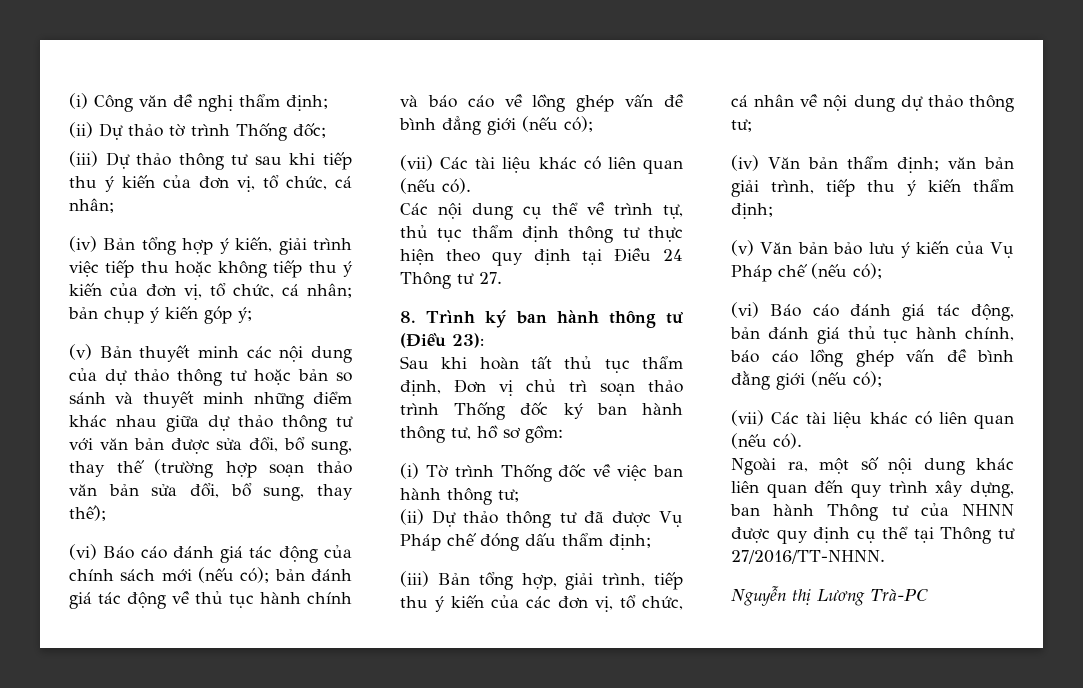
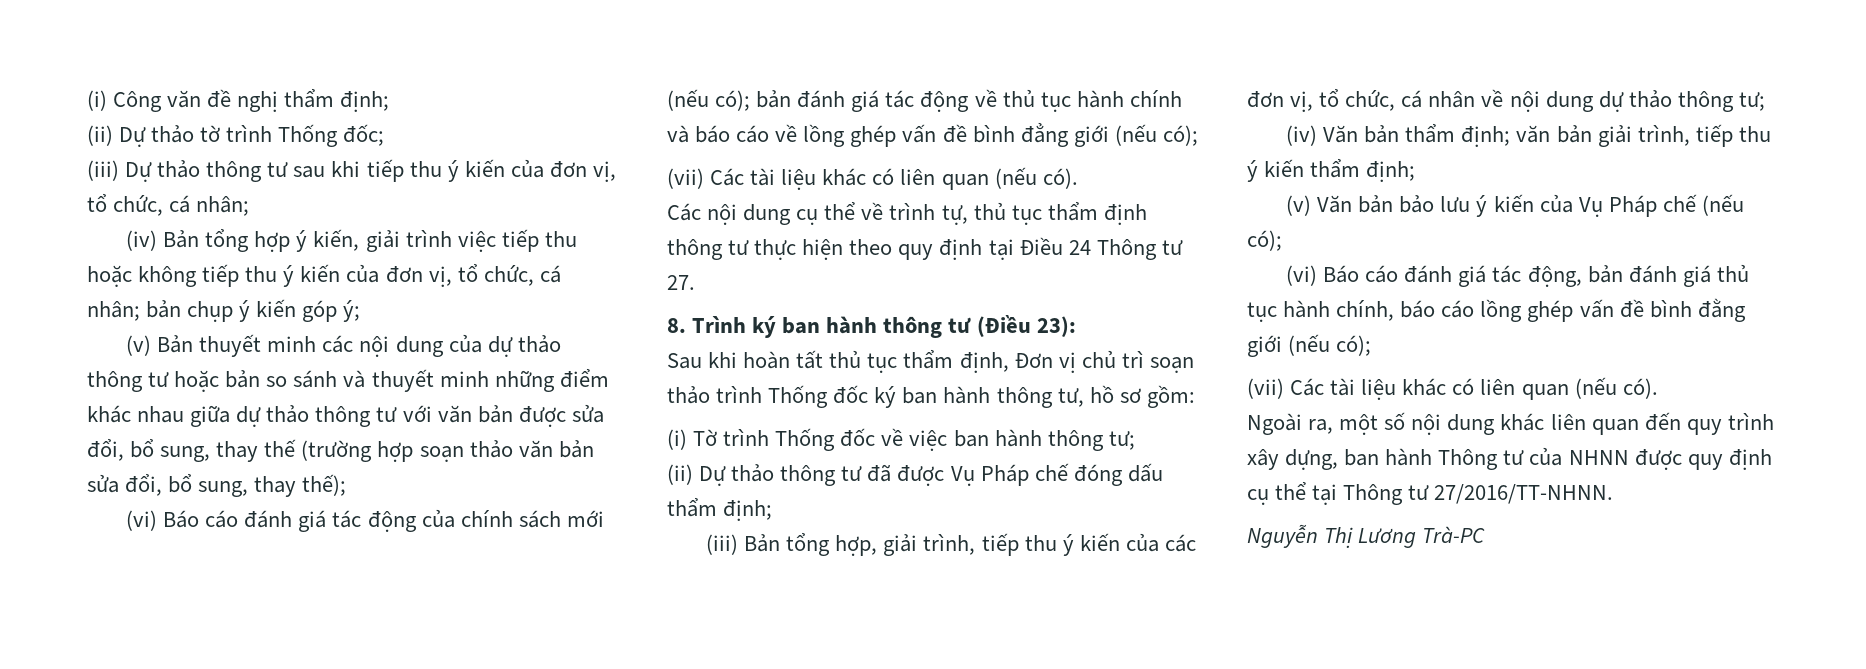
[792,589,811,605] thị -> [1324,527,1354,548] Thị

